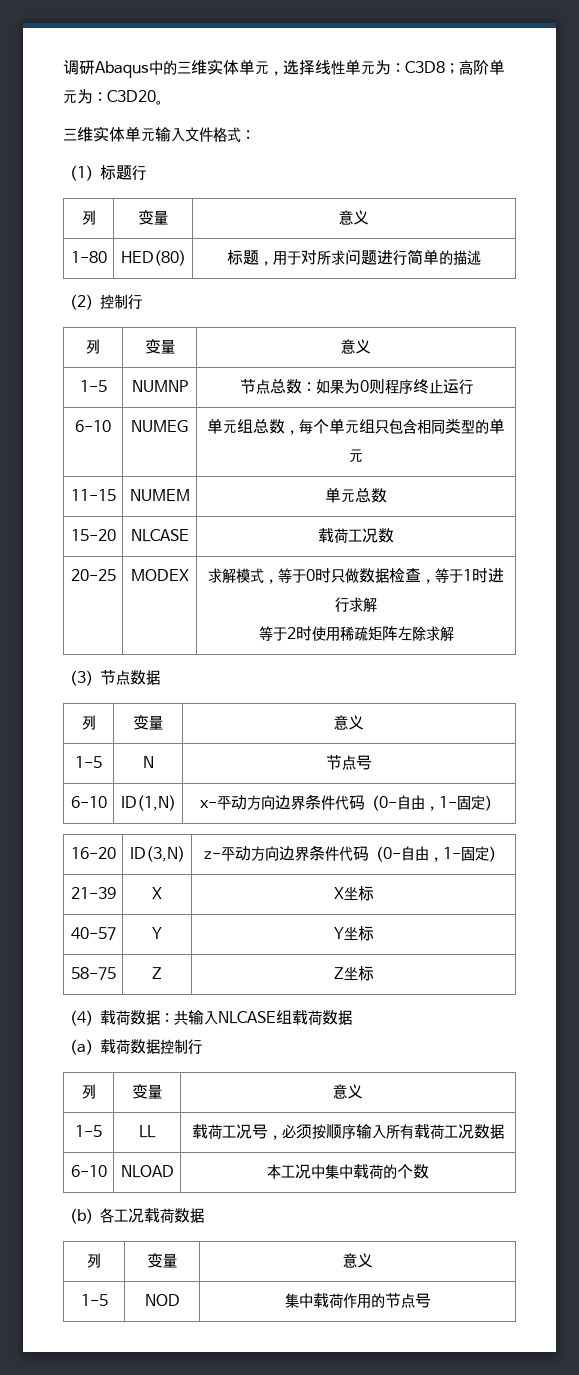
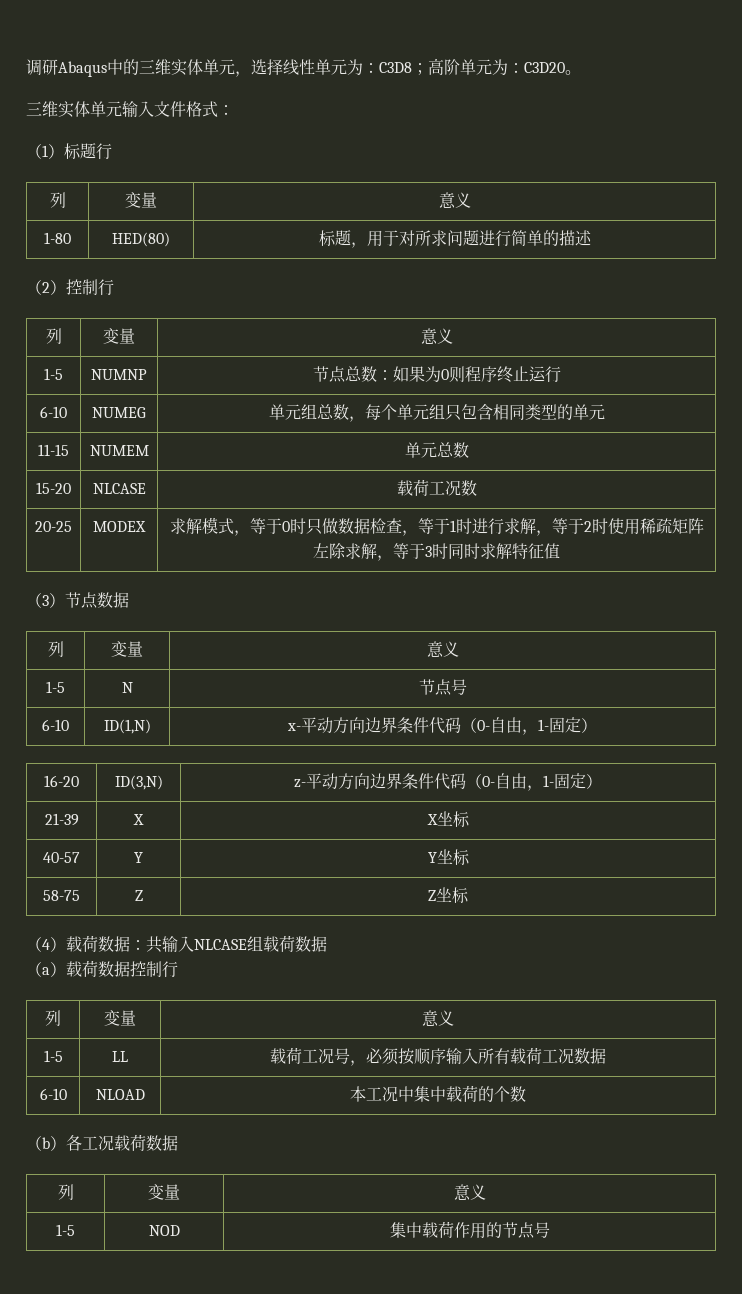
(377, 604) // -> [535,530,552,536] ，
(454, 633) none -> [377,543,560,561] ，等于3时同时求解特征值

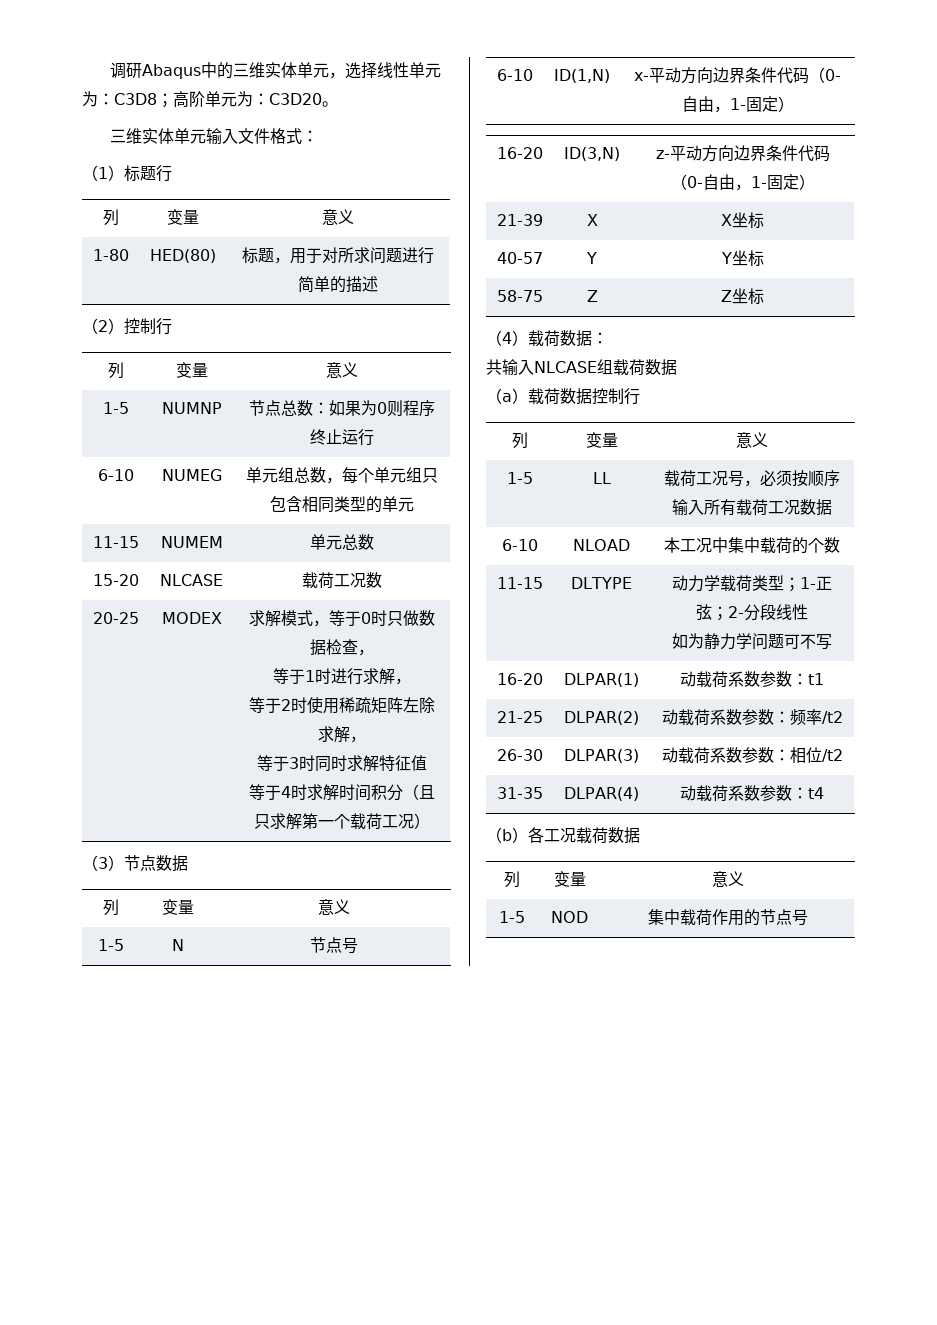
(418, 533) none -> (374, 652) //
(552, 533) none -> (411, 681) //
(393, 558) none -> (366, 739) //
(560, 551) none -> [249,784,435,801] [254,813,430,830] // 等于4时求解时间积分（且只求解第一个载荷工况）
(146, 945) none -> (608, 338) //
(526, 1094) none -> [497,577,543,589] [571,577,633,589] [672,575,832,592] [696,604,808,621] [672,633,832,650] [497,673,543,685] [564,673,640,687] [680,671,824,688] [497,711,543,723] [564,711,640,725] [661,709,843,726] [497,749,543,761] [564,749,640,763] [661,747,843,764] [497,787,543,799] [564,787,640,801] [680,785,824,802] // 11-15 | DLTYPE | 动力学载荷类型；1-正弦；2-分段线性 // 如为静力学问题可不写 // 16-20 | DLPAR(1) | 动载荷系数参数：t1 // 21-25 | DLPAR(2) | 动载荷系数参数：频率/t2 // 26-30 | DLPAR(3) | 动载荷系数参数：相位/t2 // 31-35 | DLPAR(4) | 动载荷系数参数：t4

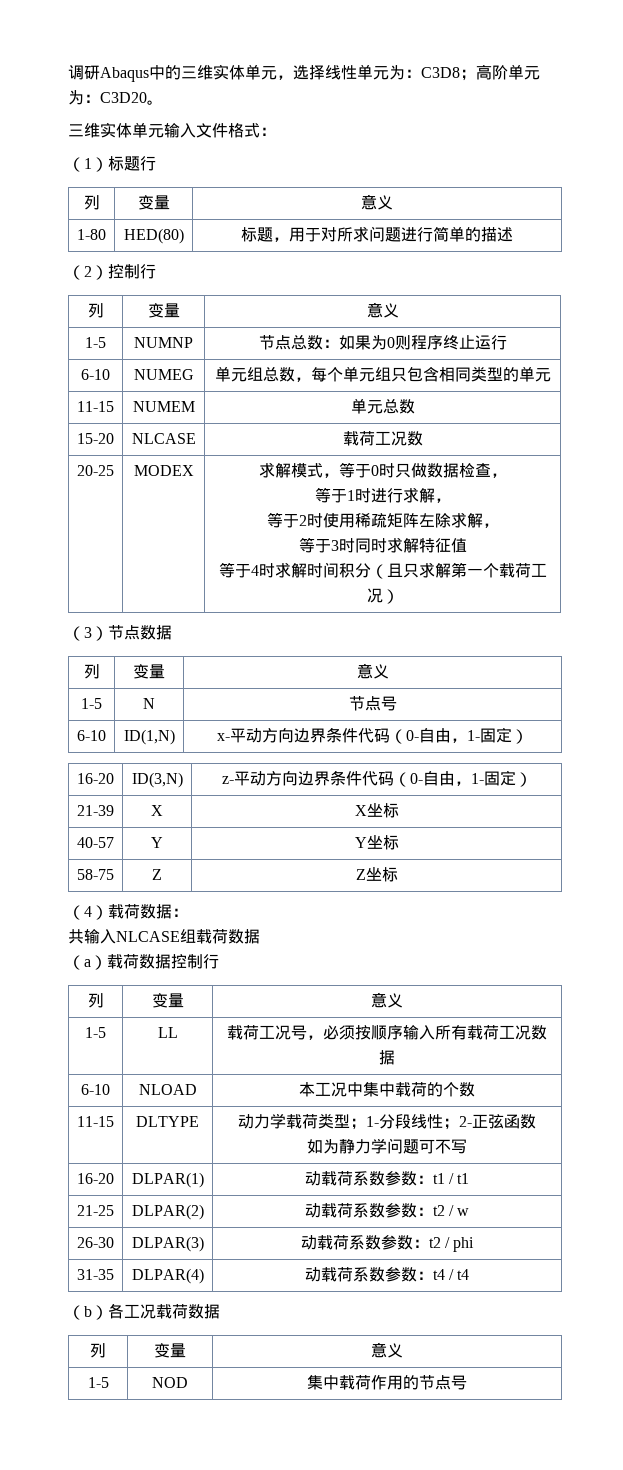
[816,576,832,590] [696,604,744,621] 正弦；2- -> (379, 1121) none
(808, 612) none -> [443,1114,536,1130] ；2-正弦函数
(824, 679) none -> [449,1173,470,1184] / t1
[789,709,843,725] 频率/t2 -> [432,1205,470,1216] t2 / w
[789,747,843,763] 相位/t2 -> [428,1237,475,1252] t2 / phi
(824, 793) none -> [449,1269,470,1280] / t4

